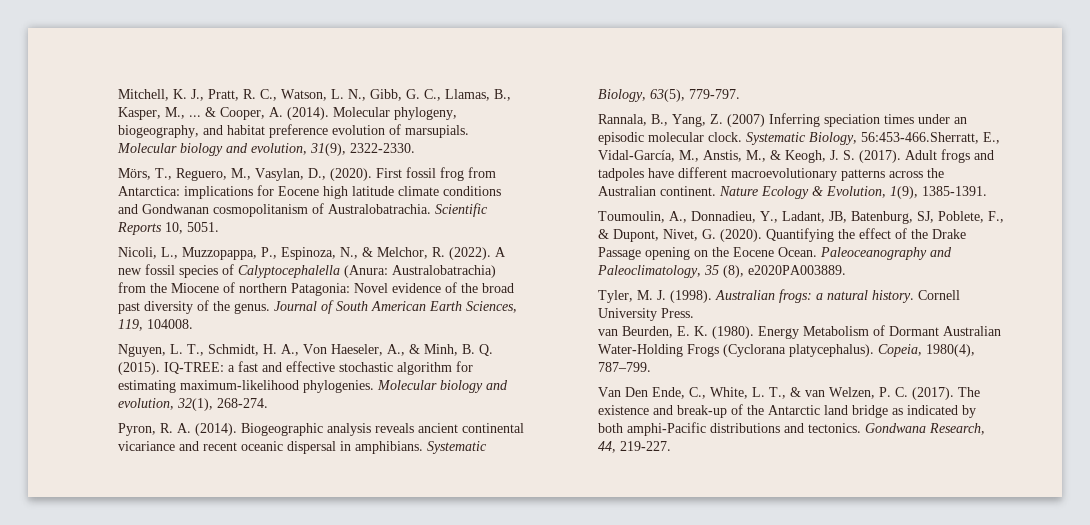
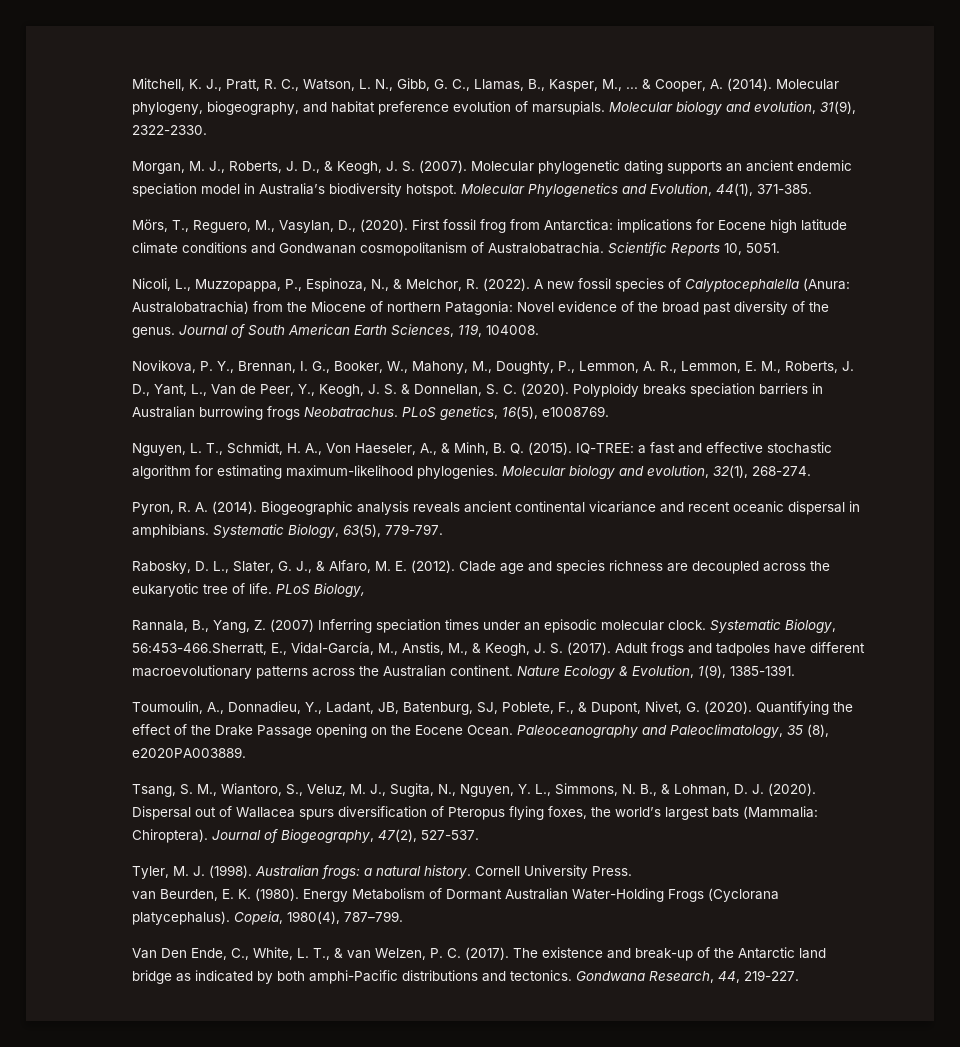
(416, 148) none -> [132,160,853,174] [132,183,813,197] // Morgan, M. J., Roberts, J. D., & Keogh, J. S. (2007). Molecular phylogenetic dating supports an ancient endemic speciation model in Australia’s biodiversity hotspot. Molecular Phylogenetics and Evolution, 44(1), 371-385.
(194, 324) none -> [132,360,855,374] [132,383,824,397] [132,406,610,420] // Novikova, P. Y., Brennan, I. G., Booker, W., Mahony, M., Doughty, P., Lemmon, A. R., Lemmon, E. M., Roberts, J. D., Yant, L., Van de Peer, Y., Keogh, J. S. & Donnellan, S. C. (2020). Polyploidy breaks speciation barriers in Australian burrowing frogs Neobatrachus. PLoS genetics, 16(5), e1008769.
(741, 94) none -> [132,560,831,574] [132,583,366,597] // Rabosky, D. L., Slater, G. J., & Alfaro, M. E. (2012). Clade age and species richness are decoupled across the eukaryotic tree of life. PLoS Biology,
(847, 270) none -> [132,783,817,797] [132,806,819,820] [132,829,480,843] // Tsang, S. M., Wiantoro, S., Veluz, M. J., Sugita, N., Nguyen, Y. L., Simmons, N. B., & Lohman, D. J. (2020). Dispersal out of Wallacea spurs diversification of Pteropus flying foxes, the world’s largest bats (Mammalia: Chiroptera). Journal of Biogeography, 47(2), 527-537.

